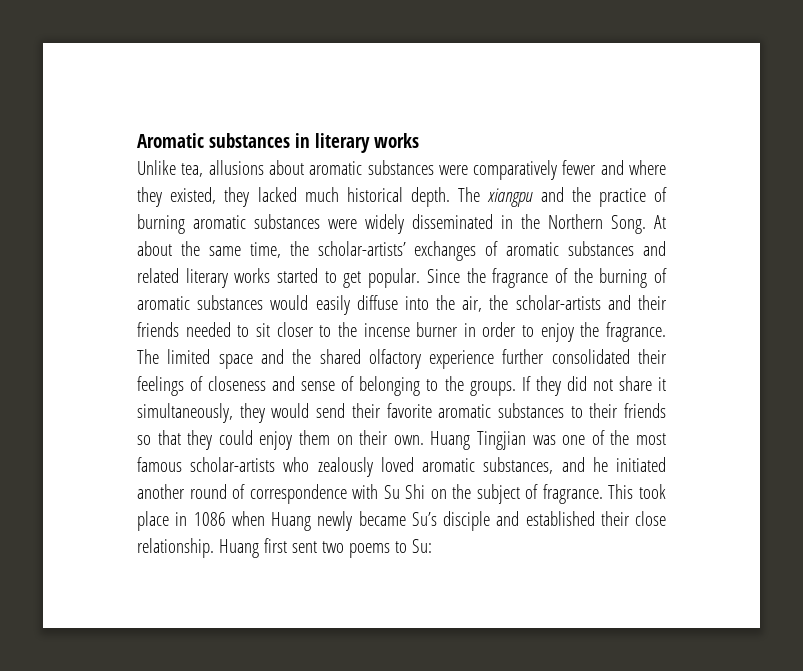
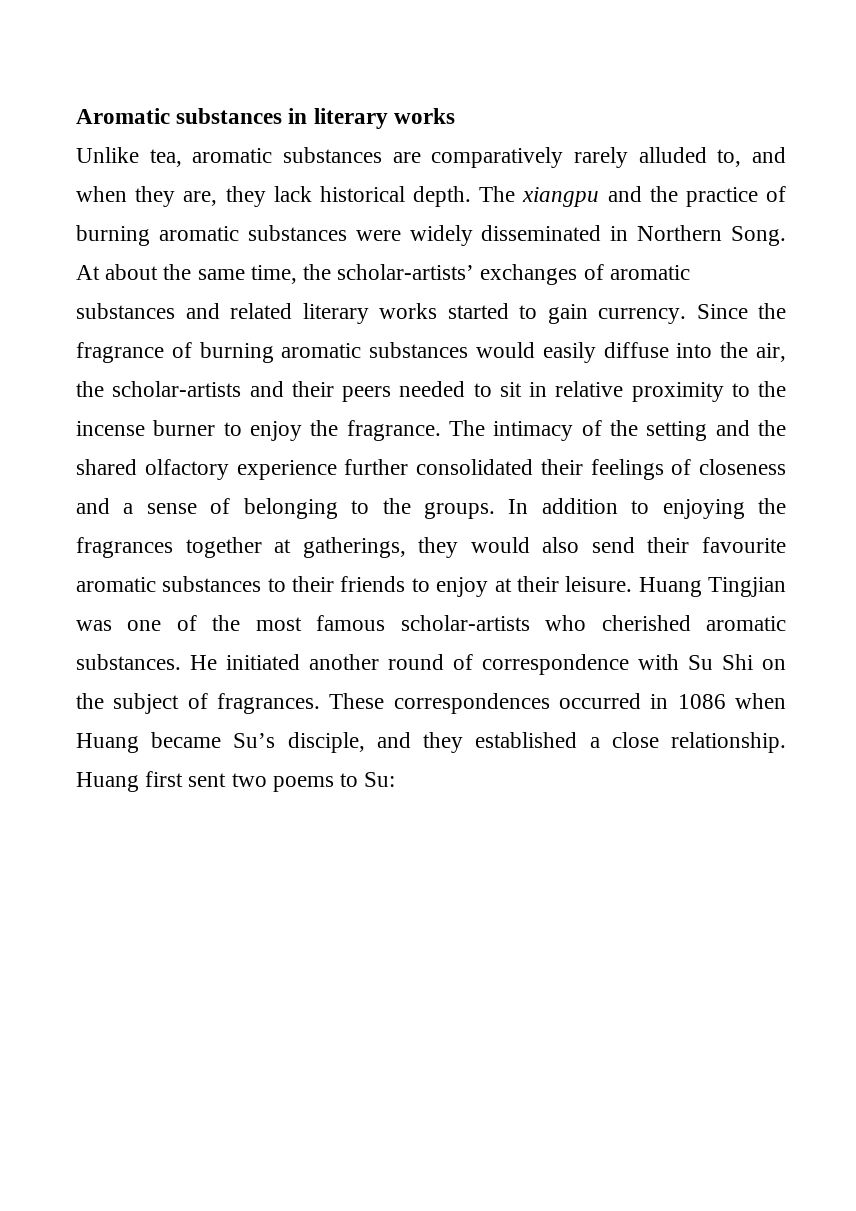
[208,160,666,180] [137,187,339,207] allusions about aromatic substances were comparatively fewer and where they existed, they lacked much -> [192,147,786,168] [76,186,312,207] aromatic substances are comparatively rarely alluded to, and when they are, they lack
[521,214,540,229] the -> (629, 233) none
[343,268,421,288] get popular. -> [547,304,686,324] gain currency.
[573,268,667,288] the burning of -> [199,342,274,363] burning
[137,322,179,337] friends -> [342,386,391,402] peers
[276,322,314,337] closer -> [529,381,724,402] in relative proximity
[463,322,517,337] in order -> (216, 428) none
[167,349,253,369] limited space -> [493,420,708,441] intimacy of the setting
(296, 383) none -> [123,503,134,514] a
[521,376,666,396] [137,403,233,423] If they did not share it simultaneously, -> [508,498,786,519] [76,537,406,558] In addition to enjoying the fragrances together at gatherings,
(310, 410) none -> [542,537,580,553] also
[386,403,432,418] favorite -> [701,537,786,553] favourite
[137,430,424,450] so that they could enjoy them on their own. -> [411,576,633,597] to enjoy at their leisure.
[317,457,608,477] zealously loved aromatic substances, and he -> [601,615,787,631] [76,654,217,670] cherished aromatic substances. He
[542,484,666,504] [137,511,169,531] fragrance. This took place -> [217,693,641,714] fragrances. These correspondences occurred
[317,511,353,531] newly -> (139, 743) none
[443,511,630,531] disciple and established their -> [287,732,600,753] disciple, and they established a

